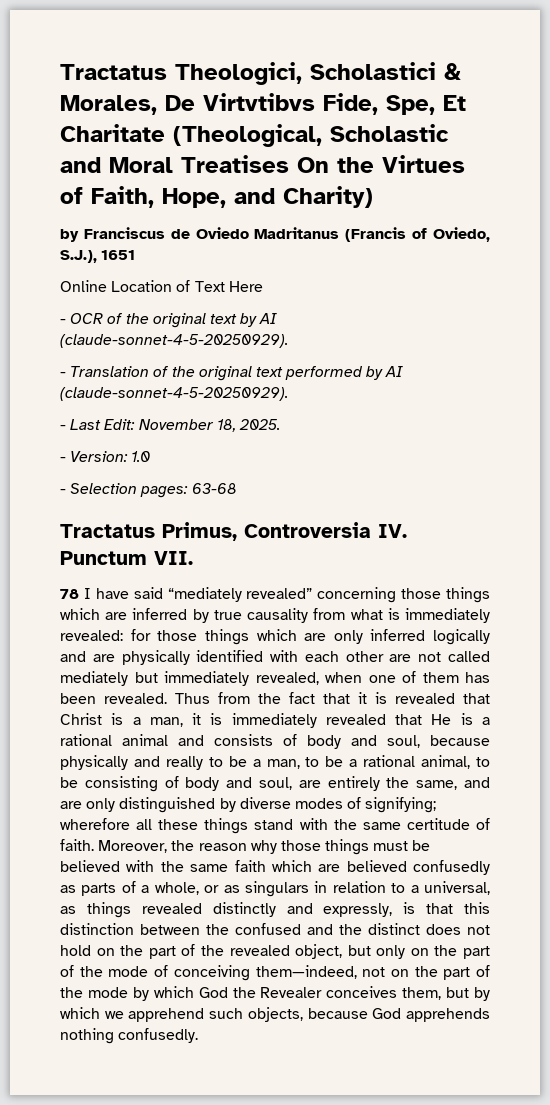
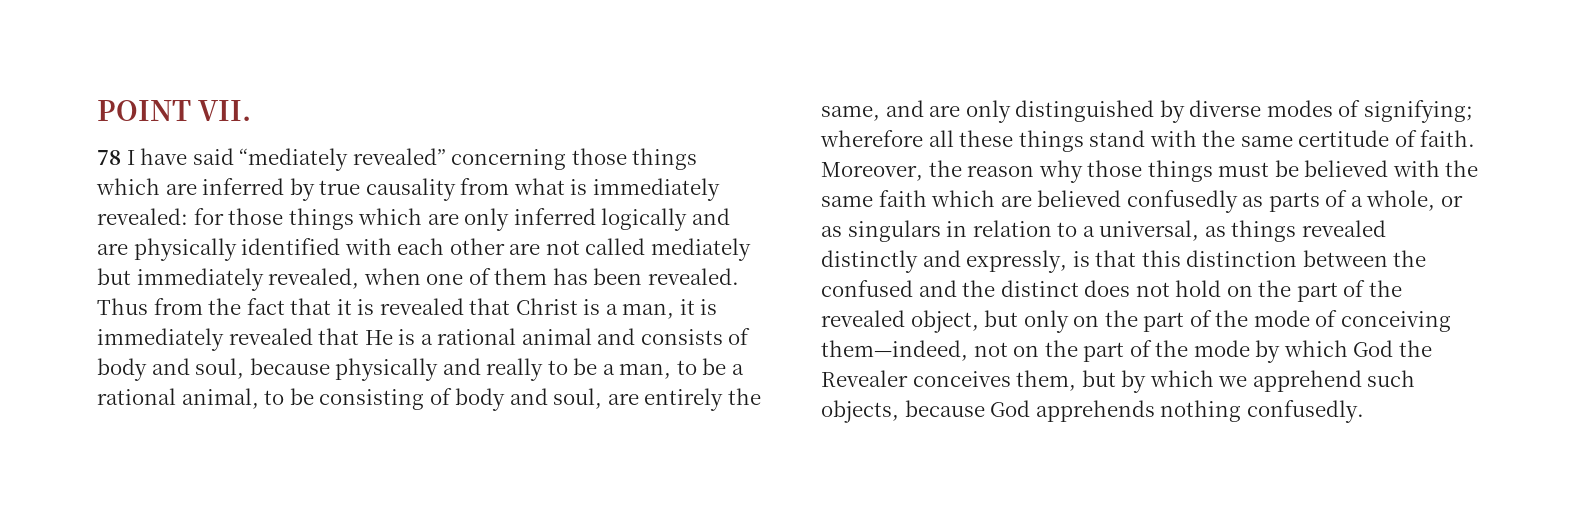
[60,62,461,85] [60,93,466,115] [60,124,449,147] [60,155,465,173] [60,186,373,208] [60,227,490,242] [60,250,136,263] [60,280,263,292] [60,313,278,328] [60,334,288,348] [60,366,404,381] [60,387,288,401] [60,419,280,432] [60,451,151,462] [60,483,237,498] [60,522,407,541] [60,551,147,565] Tractatus Theologici, Scholastici & Morales, De Virtvtibvs Fide, Spe, Et Charitate (Theological, Scholastic and Moral Treatises On the Virtues of Faith, Hope, and Charity) // by Franciscus de Oviedo Madritanus (Francis of Oviedo, S.J.), 1651 // Online Location of Text Here // - OCR of the original text by AI (claude-sonnet-4-5-20250929). // - Translation of the original text performed by AI (claude-sonnet-4-5-20250929). // - Last Edit: November 18, 2025. // - Version: 1.0 // - Selection pages: 63-68 // Tractatus Primus, Controversia IV. Punctum -> [97,100,191,121] POINT

